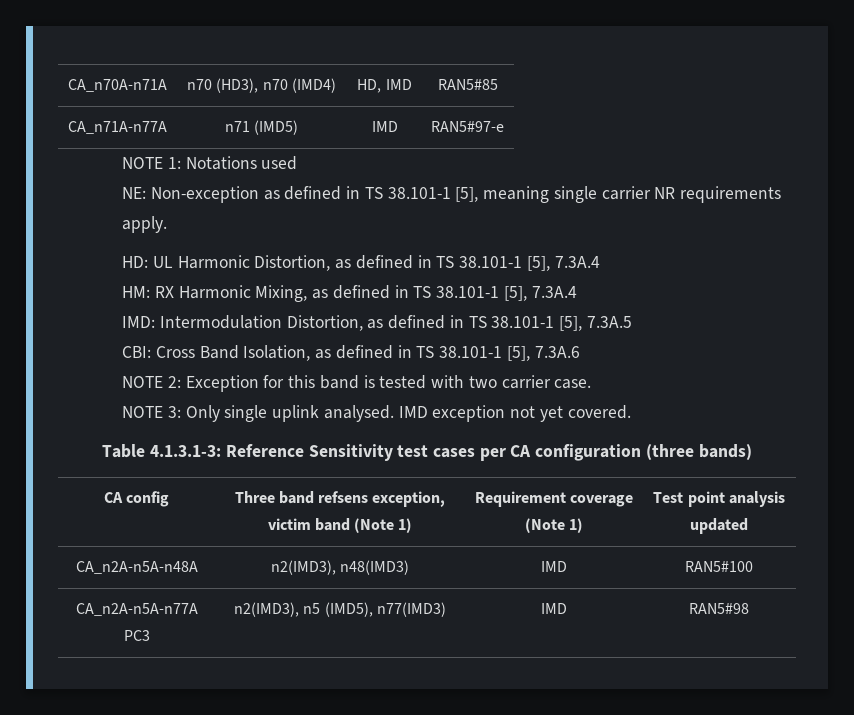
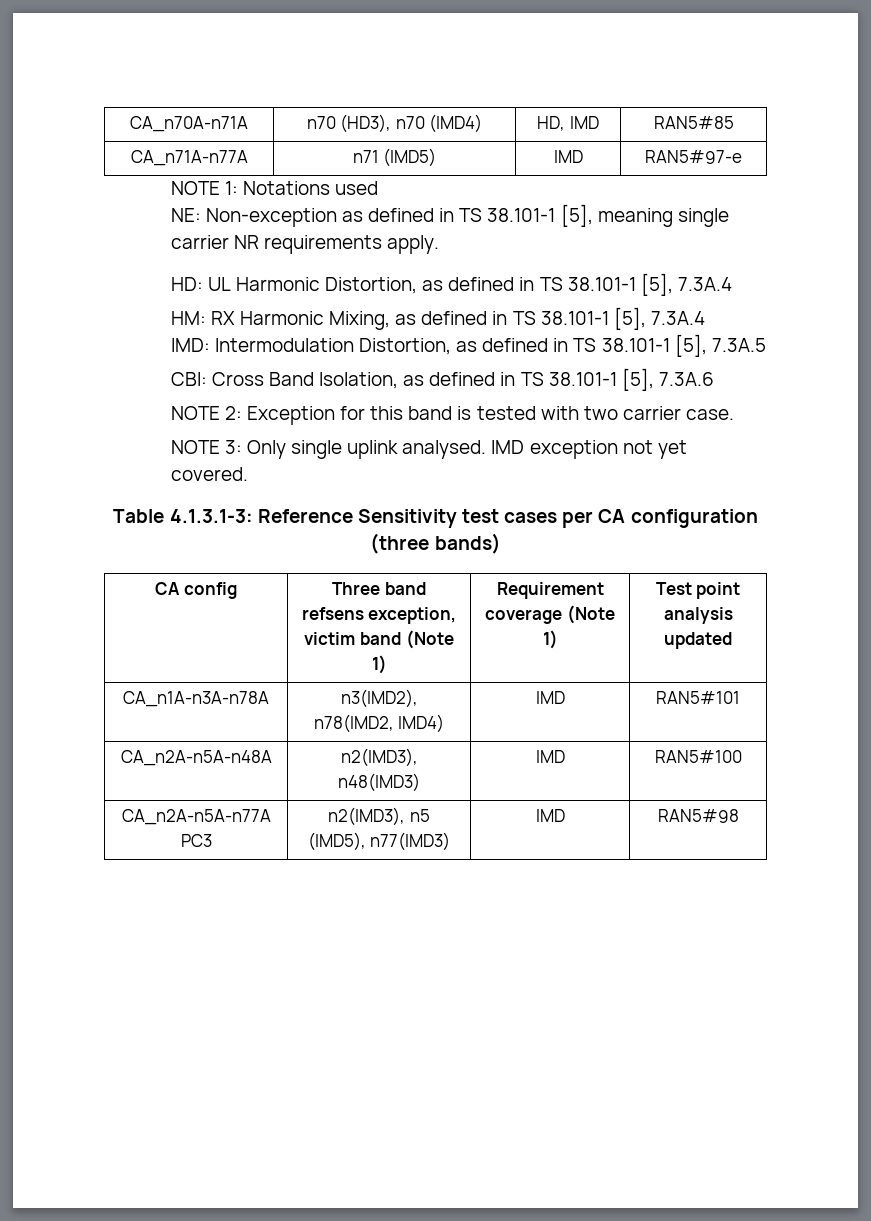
(748, 526) none -> [123,691,269,707] [340,689,418,708] [313,714,445,733] [535,691,565,704] [656,691,740,704] // CA_n1A-n3A-n78A | n3(IMD2), n78(IMD2, IMD4) | IMD | RAN5#101

